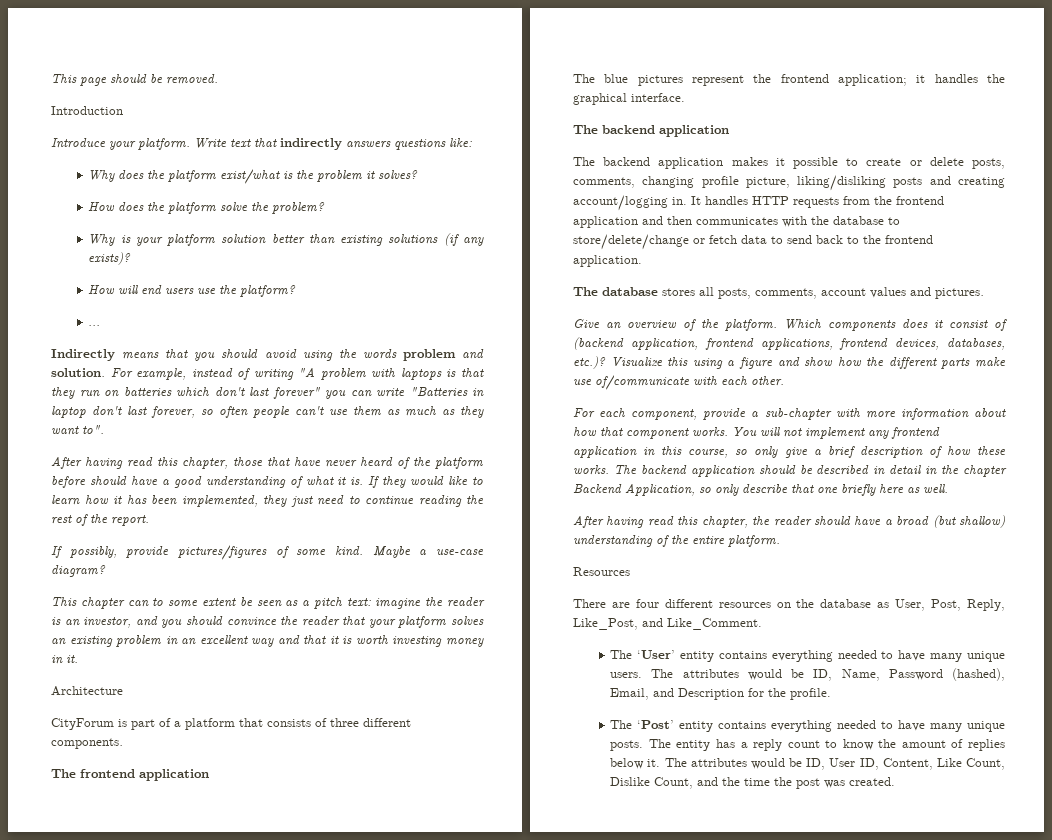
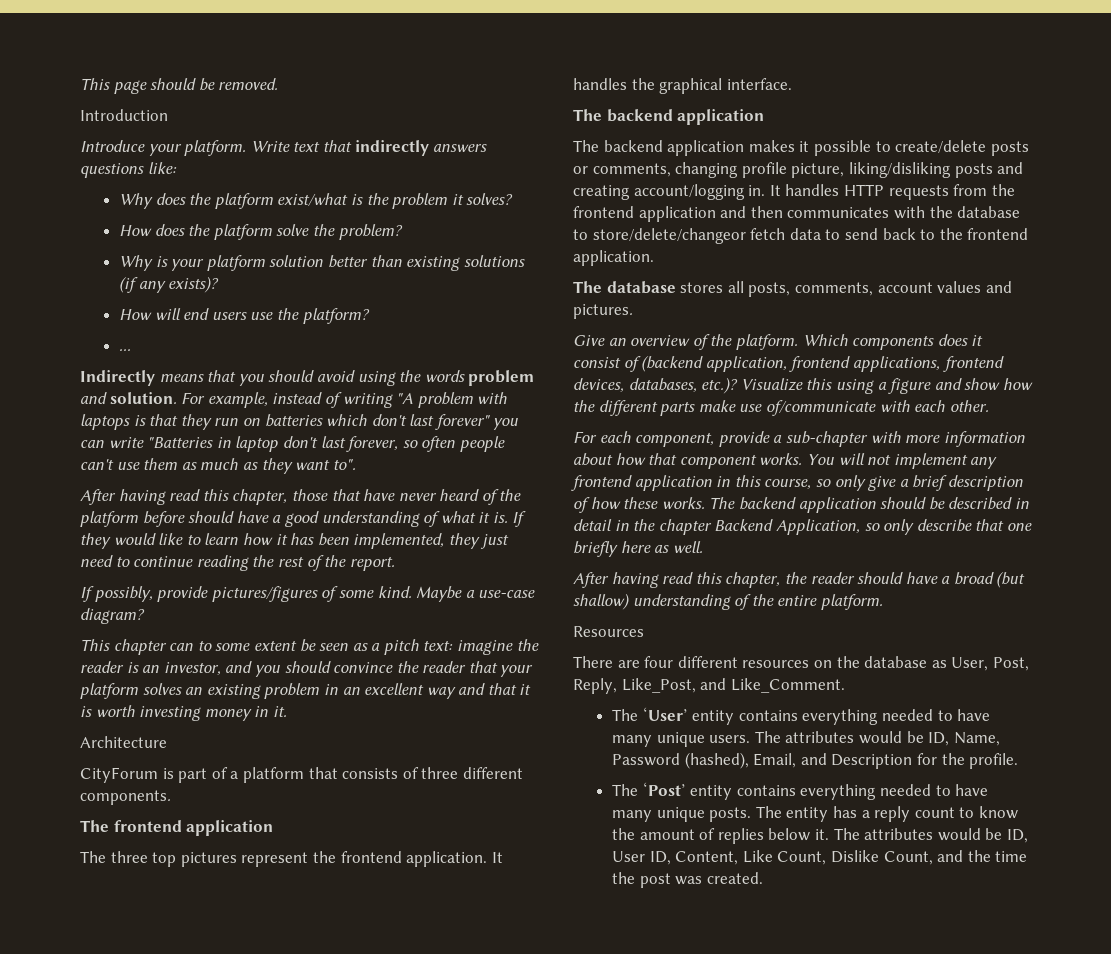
[604,74,629,83] blue -> [110,851,177,867] three top
[838,74,926,86] application; it -> [406,851,503,867] application. It
[866,157,1005,169] create or delete posts, -> [895,140,1029,156] [573,166,588,174] create/delete posts or
[573,234,705,250] store/delete/change or -> [592,228,746,244] store/delete/changeor

